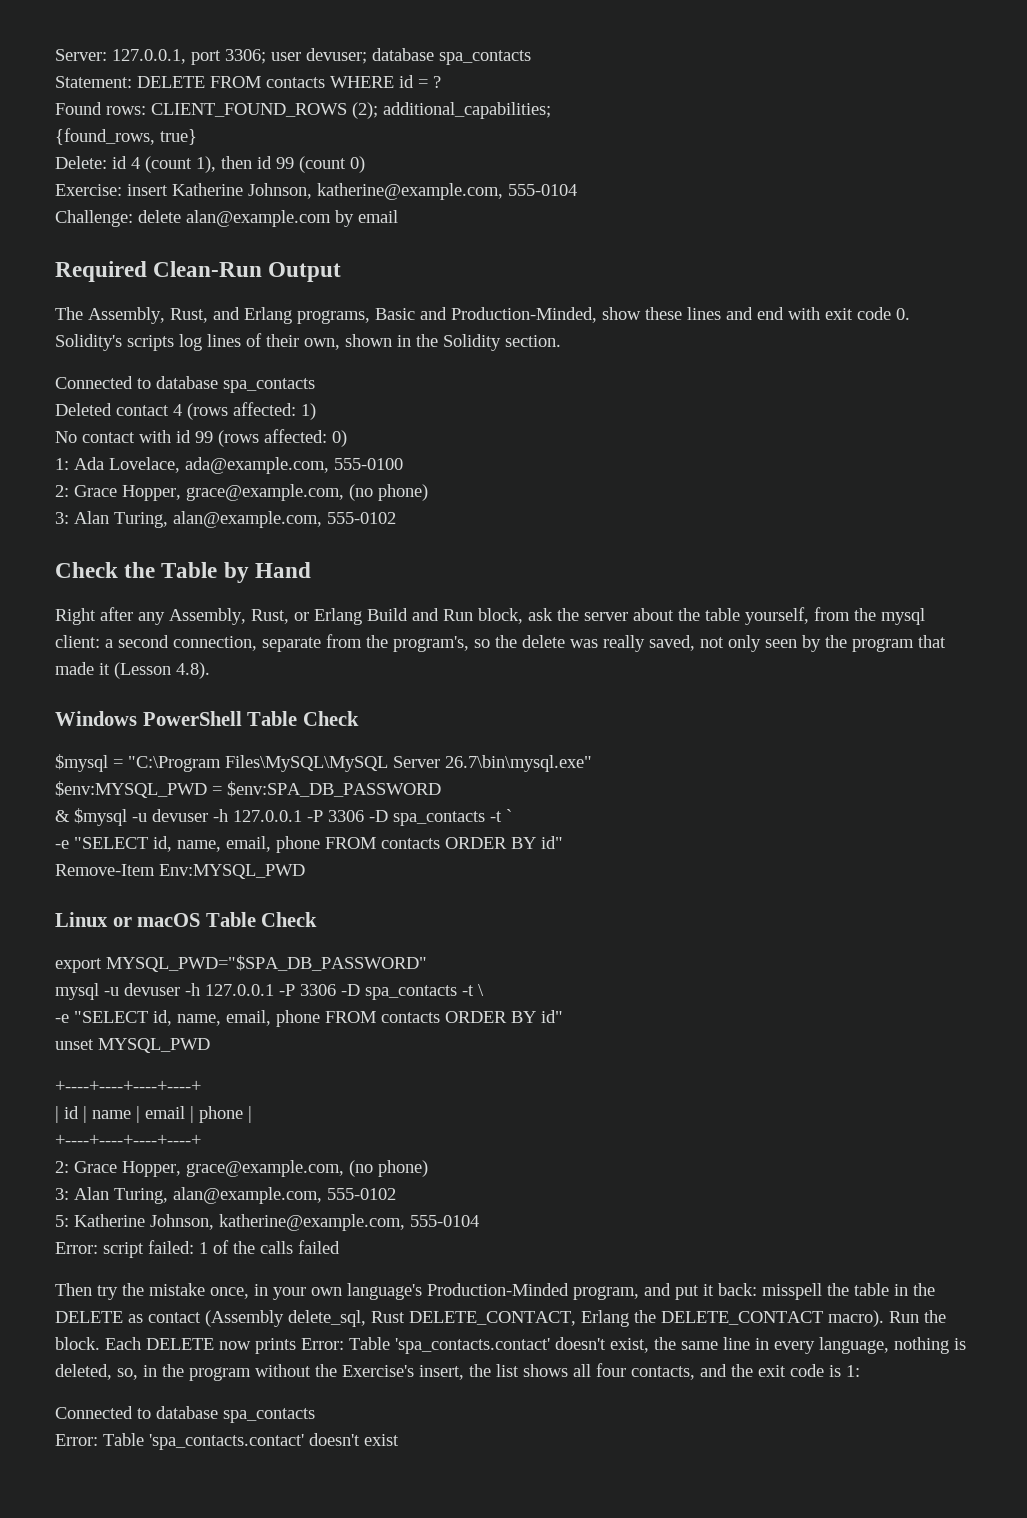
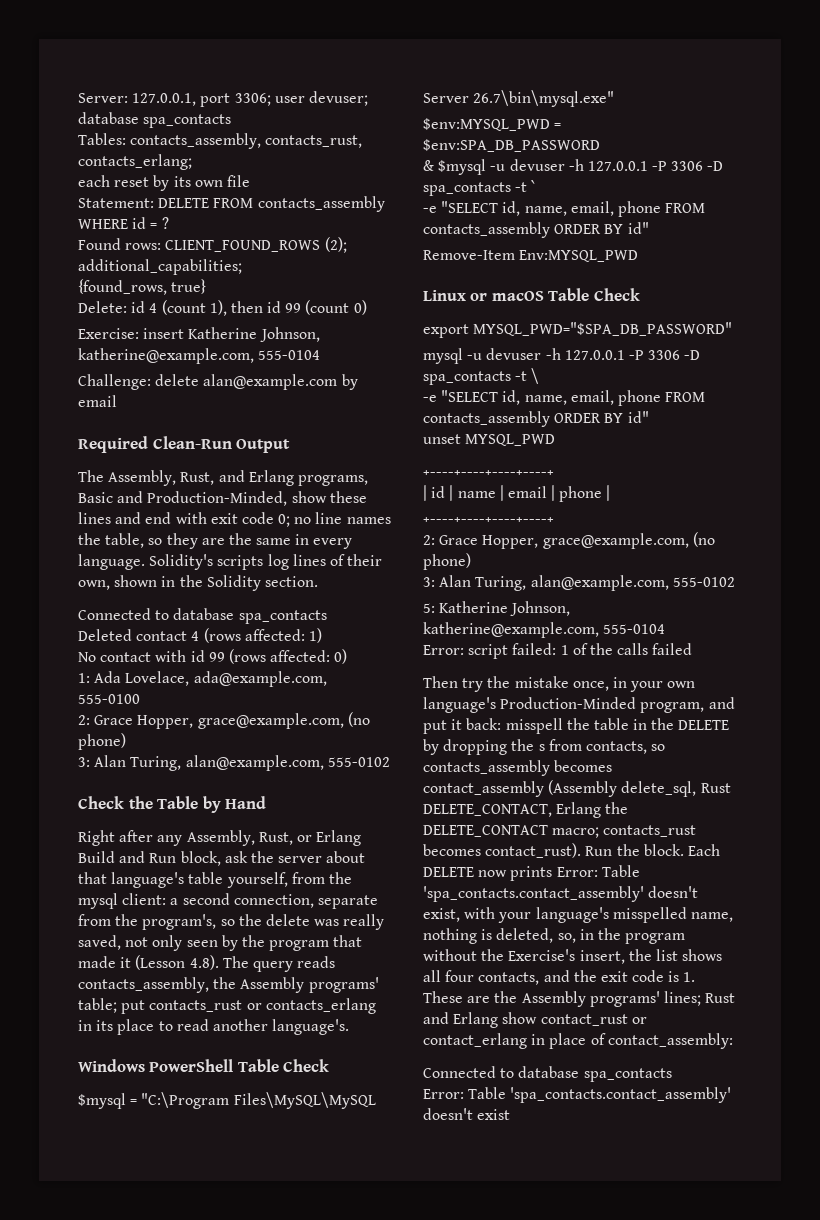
(531, 57) none -> [78,133,363,149] [78,154,192,170] [78,175,250,191] // Tables: contacts_assembly, contacts_rust, contacts_erlang; // each reset by its own file
[266,77,325,88] contacts -> [257,196,385,212] contacts_assembly
[896,308,910,320] 0. -> [278,512,391,527] [78,533,353,549] [78,554,145,570] 0; no line names the table, so they are the same in every language.
[678,608,700,621] the -> [78,872,185,888] that language's
(210, 670) none -> [222,956,336,972] [78,977,379,993] [78,998,376,1014] [78,1019,350,1035] The query reads contacts_assembly, the Assembly programs' table; put contacts_rust or contacts_erlang in its place to read another language's.
[381,838,440,849] contacts -> [423,222,550,238] contacts_assembly
[381,1012,440,1023] contacts -> [423,411,550,427] contacts_assembly
[128,1312,201,1323] as contact -> [423,739,666,755] [423,760,613,776] [423,781,544,797] by dropping the s from contacts, so contacts_assembly becomes contact_assembly
[828,1310,884,1327] macro). -> [552,825,697,838] [423,843,582,858] macro; contacts_rust becomes contact_rust).
[395,1338,550,1354] 'spa_contacts.contact' -> [423,886,644,902] 'spa_contacts.contact_assembly'
[654,1337,889,1354] the same line in every language, -> [464,907,733,923] with your language's misspelled name,
[846,1365,860,1377] 1: -> [683,972,696,982] [423,991,736,1007] [423,1012,647,1028] [423,1033,733,1049] 1. These are the Assembly programs' lines; Rust and Erlang show contact_rust or contact_erlang in place of contact_assembly:
[149,1434,304,1450] 'spa_contacts.contact' -> [510,1087,732,1103] 'spa_contacts.contact_assembly'

